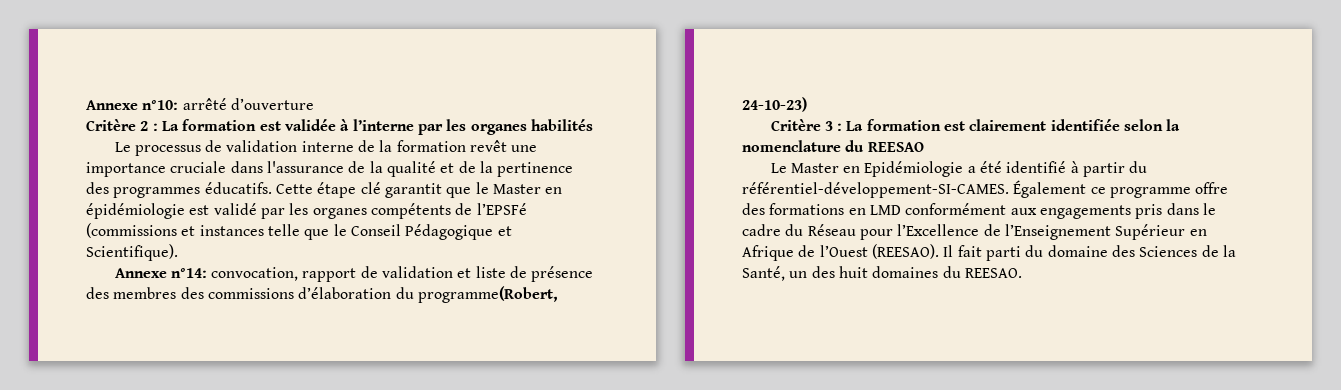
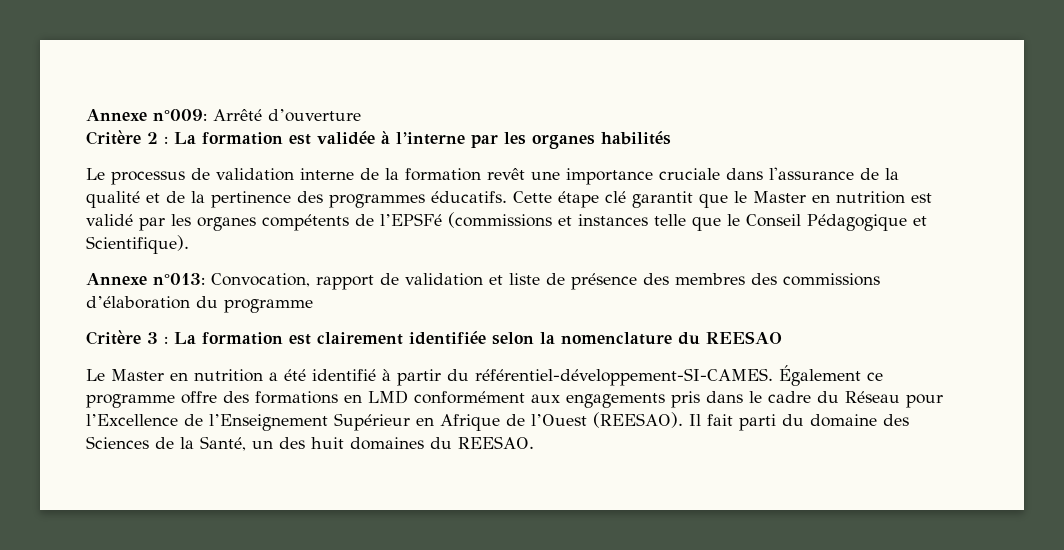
[86,98,227,110] Annexe n°10: arrêté -> [86,109,262,121] Annexe n°009: Arrêté
[86,203,185,219] épidémiologie -> [836,191,905,204] nutrition
[170,267,299,281] n°14: convocation, -> [153,273,310,287] n°013: Convocation,
[417,286,558,303] [742,97,807,112] programme(Robert, 24-10-23) -> [224,299,313,313] programme
[864,161,964,177] Epidémiologie -> [194,369,263,382] nutrition

